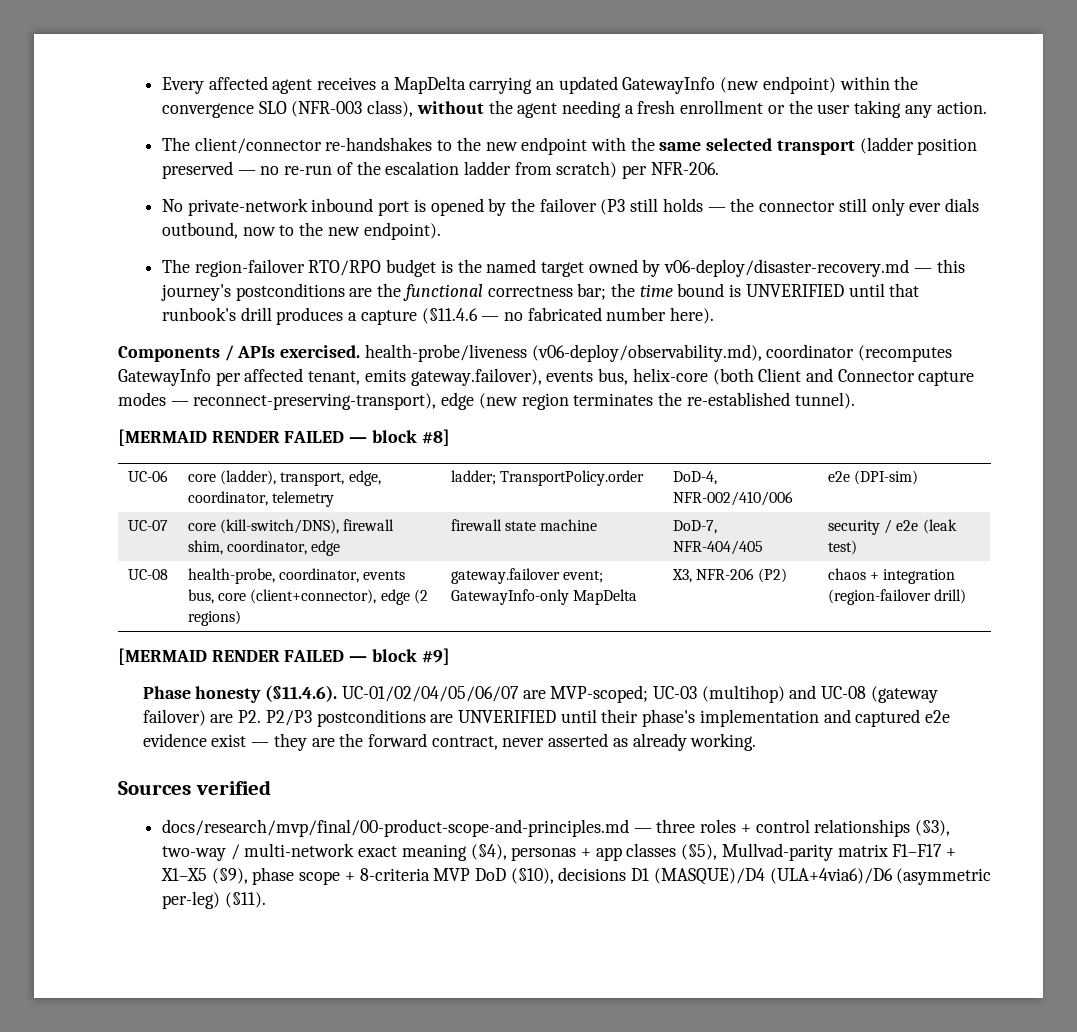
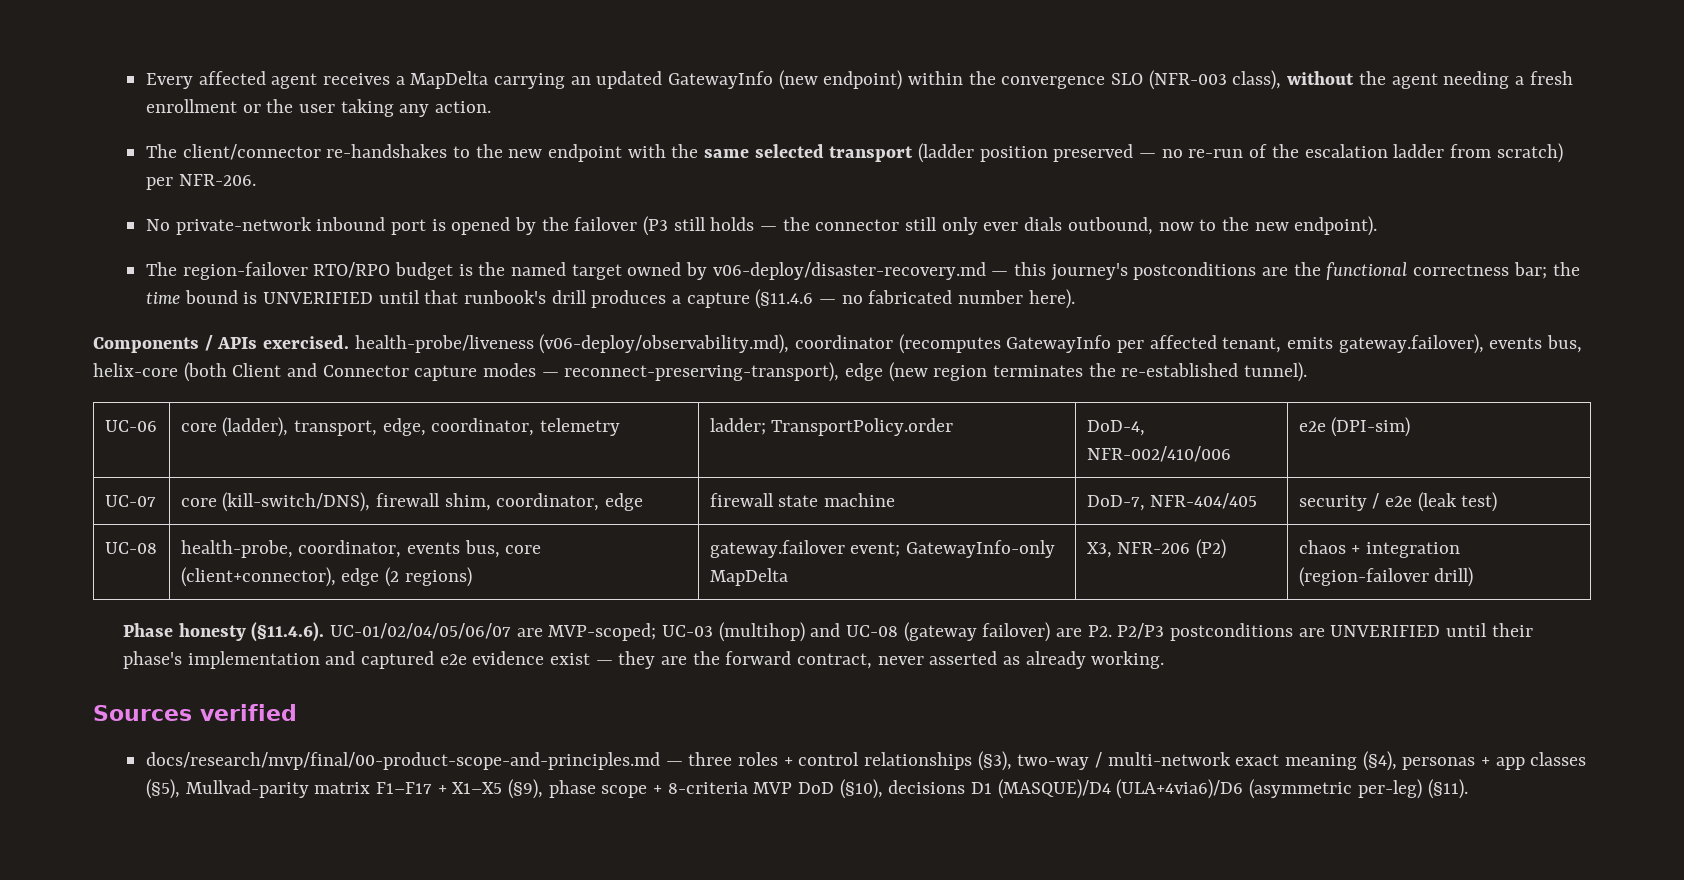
[118,429,450,446] // [MERMAID RENDER FAILED — block #8] -> (1308, 372) none
[118,648,450,665] // [MERMAID RENDER FAILED — block #9] -> (1474, 577) none

